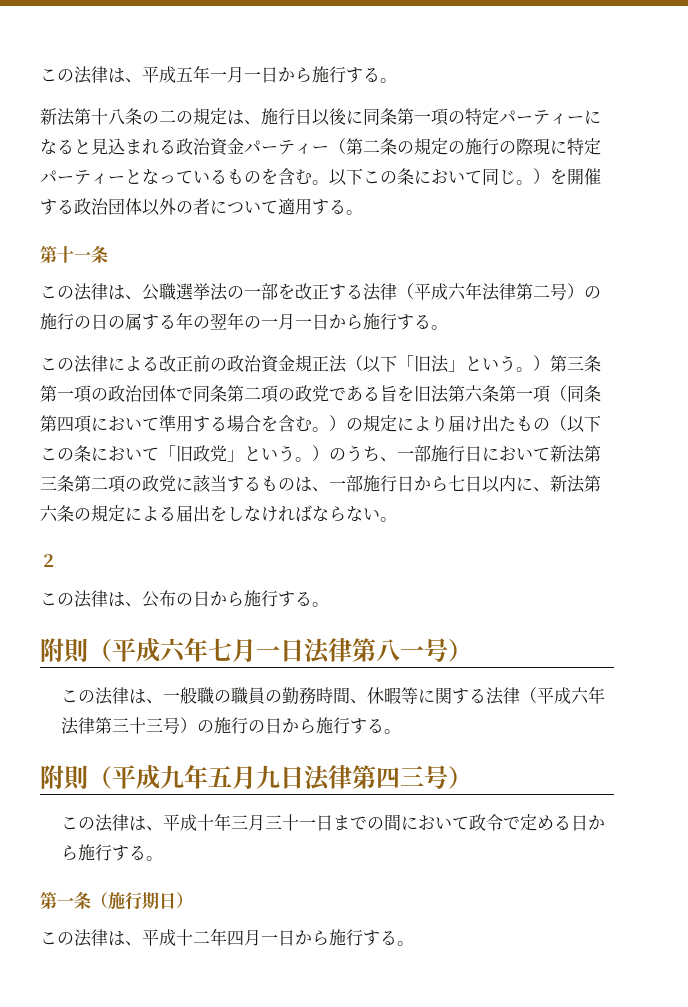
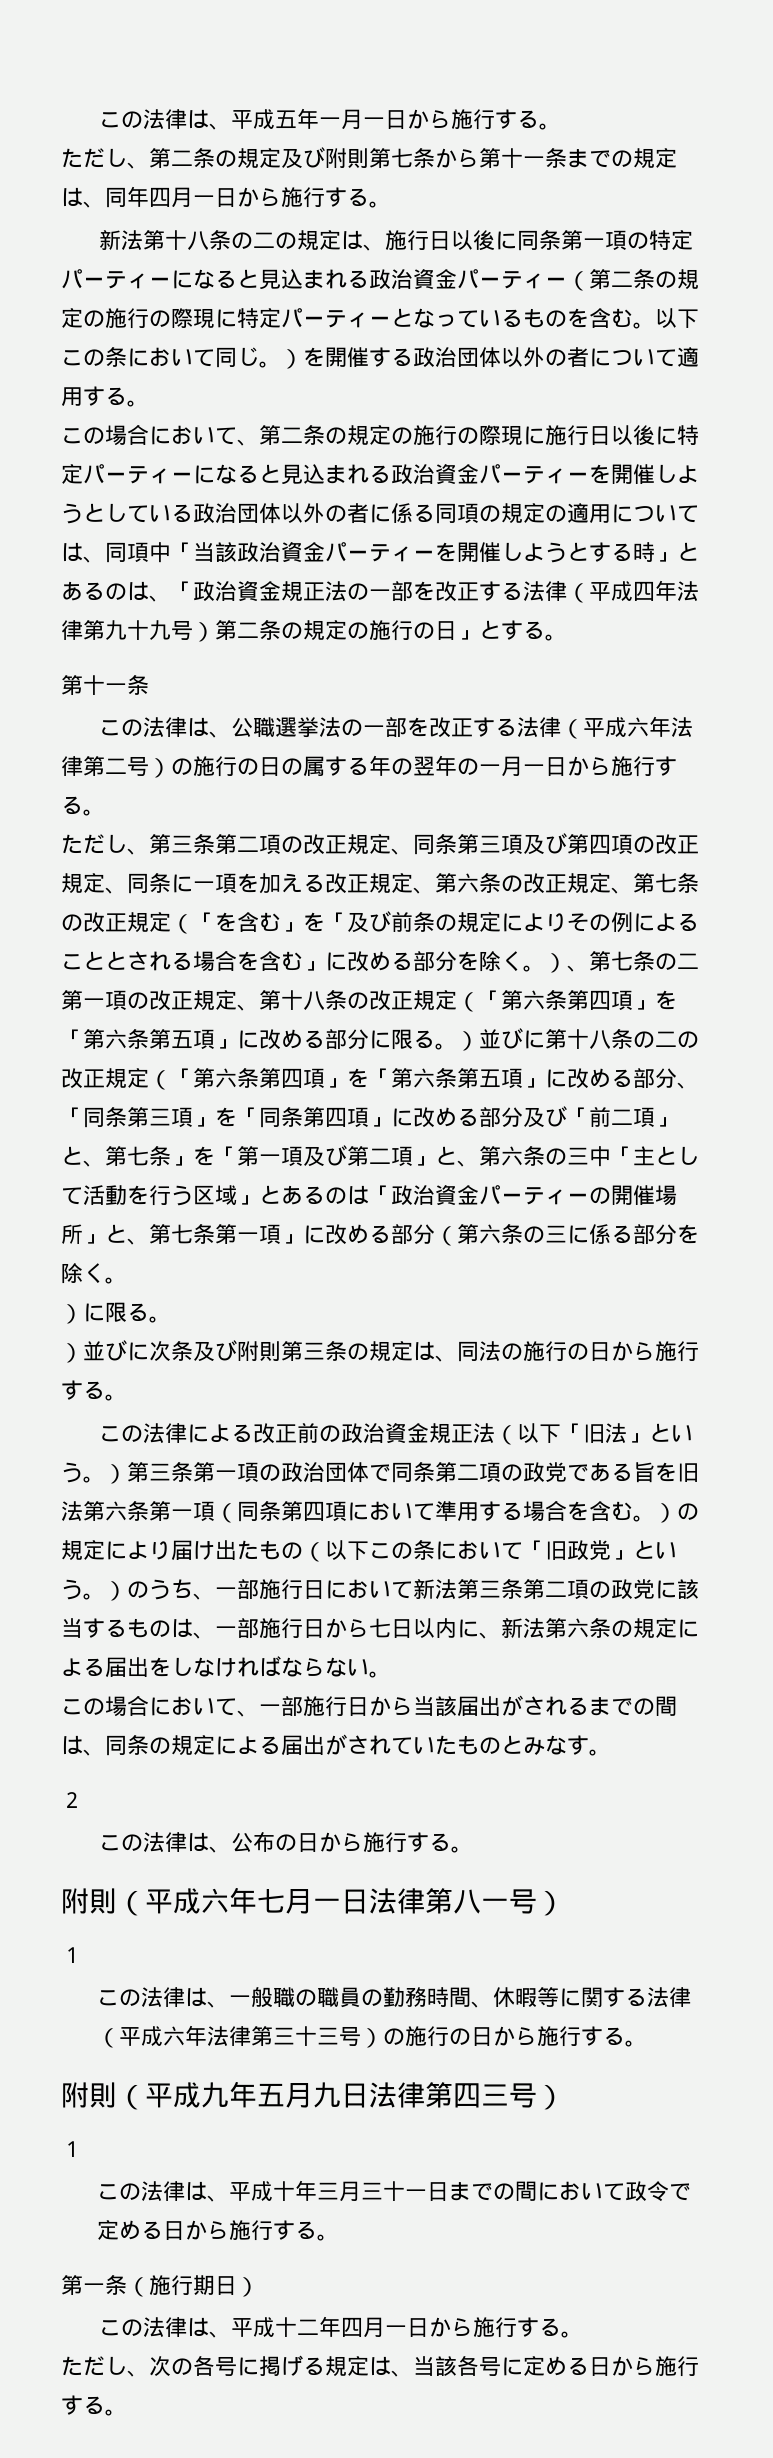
(397, 80) none -> [61,147,677,169] [61,186,391,208] // ただし、第二条の規定及び附則第七条から第十一条までの規定は、同年四月一日から施行する。
(363, 212) none -> [61,424,699,446] [61,464,699,485] [61,502,699,524] [61,542,699,563] [61,580,699,603] [61,620,567,642] // この場合において、第二条の規定の施行の際現に施行日以後に特定パーティーになると見込まれる政治資金パーティーを開催しようとしている政治団体以外の者に係る同項の規定の適用については、同項中「当該政治資金パーティーを開催しようとする時」とあるのは、「政治資金規正法の一部を改正する法律（平成四年法律第九十九号）第二条の規定の施行の日」とする。
(448, 327) none -> [61,833,699,855] [61,873,699,894] [61,911,699,934] [61,950,699,973] [61,990,677,1012] [61,1028,699,1051] [61,1068,699,1090] [61,1106,677,1128] [61,1145,699,1167] [61,1185,677,1206] [61,1224,699,1246] [61,1263,127,1284] [61,1302,171,1324] [61,1340,699,1363] [61,1380,127,1401] // ただし、第三条第二項の改正規定、同条第三項及び第四項の改正規定、同条に一項を加える改正規定、第六条の改正規定、第七条の改正規定（「を含む」を「及び前条の規定によりその例によることとされる場合を含む」に改める部分を除く。）、第七条の二第一項の改正規定、第十八条の改正規定（「第六条第四項」を「第六条第五項」に改める部分に限る。）並びに第十八条の二の改正規定（「第六条第四項」を「第六条第五項」に改める部分、「同条第三項」を「同条第四項」に改める部分及び「前二項」と、第七条」を「第一項及び第二項」と、第六条の三中「主として活動を行う区域」とあるのは「政治資金パーティーの開催場所」と、第七条第一項」に改める部分（第六条の三に係る部分を除く。 // ）に限る。 // ）並びに次条及び附則第三条の規定は、同法の施行の日から施行する。
(397, 519) none -> [61,1695,677,1717] [61,1734,611,1756] // この場合において、一部施行日から当該届出がされるまでの間は、同条の規定による届出がされていたものとみなす。
(472, 650) none -> [61,1947,83,1963] // １
(472, 777) none -> [61,2141,83,2157] // １
(414, 943) none -> [61,2355,699,2377] [61,2395,127,2416] // ただし、次の各号に掲げる規定は、当該各号に定める日から施行する。

